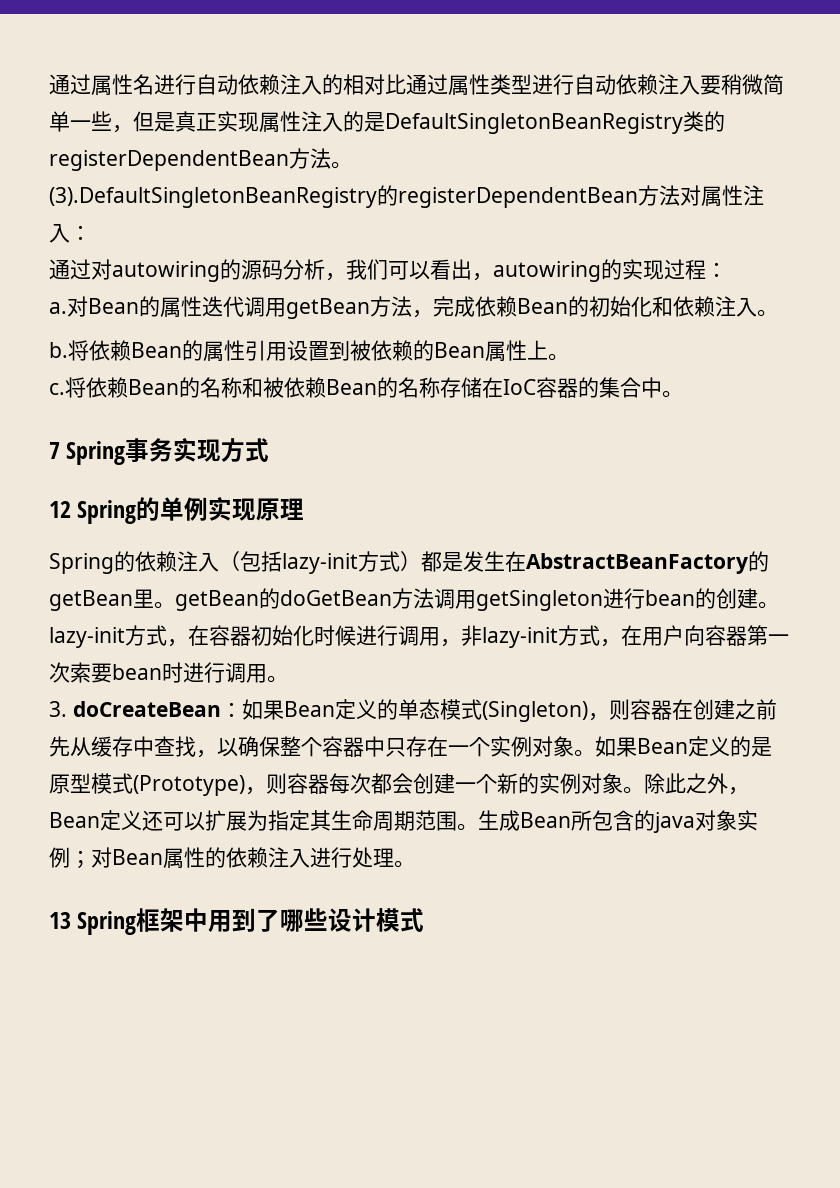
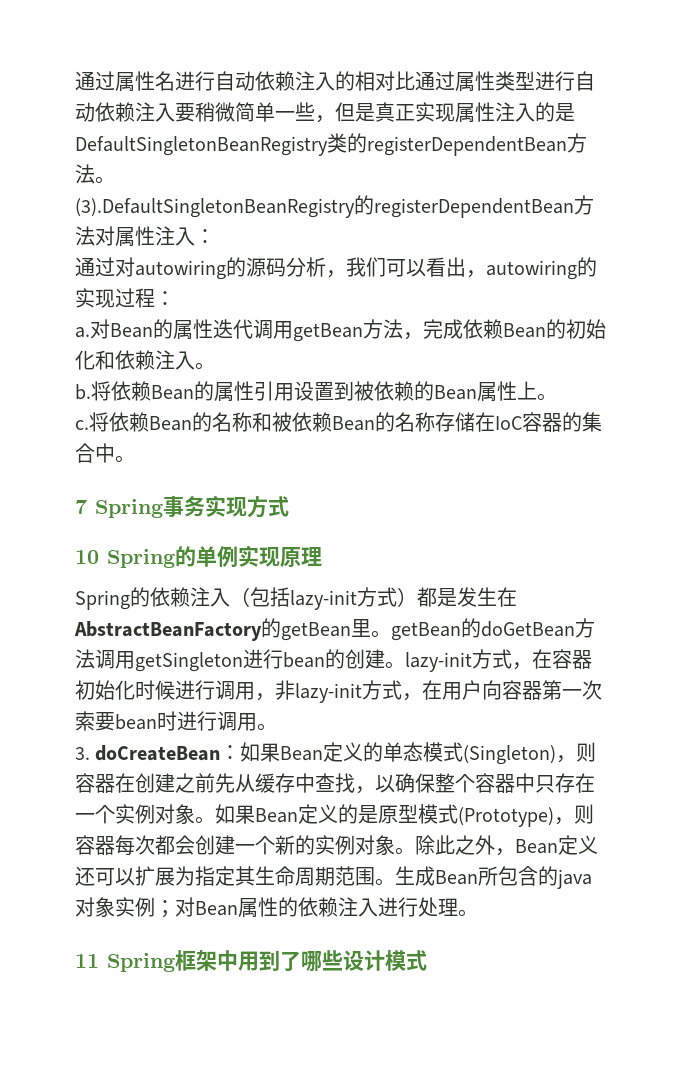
[49,501,71,518] 12 -> [75,550,99,564] 10
[49,912,71,929] 13 -> [75,954,99,968] 11

